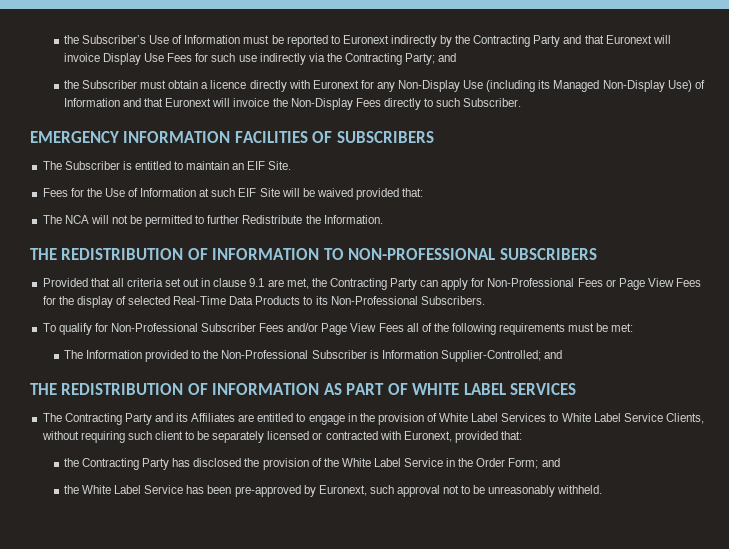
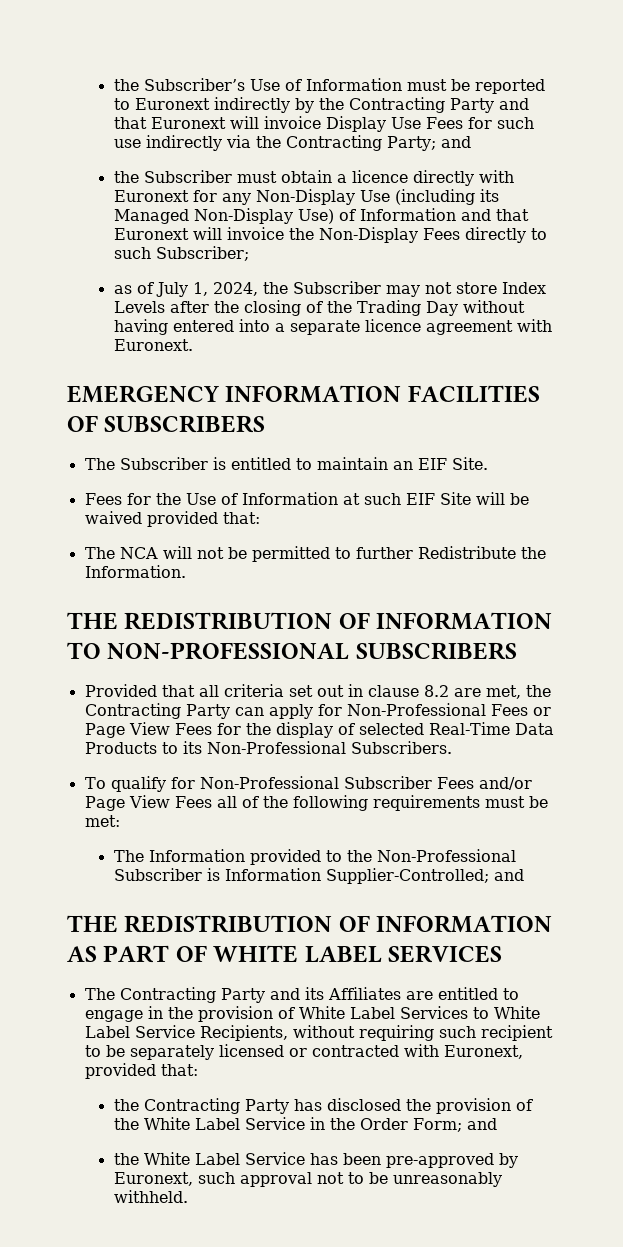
[463,98,522,107] Subscriber. -> [155,246,249,261] [113,281,546,297] [113,300,525,316] [113,319,552,335] [113,339,193,351] Subscriber; // as of July 1, 2024, the Subscriber may not store Index Levels after the closing of the Trading Day without having entered into a separate licence agreement with Euronext.
[249,278,265,287] 9.1 -> [423,685,449,697] 8.2
[665,413,704,424] Clients, -> [199,1025,288,1041] Recipients,
[154,431,183,440] client -> [480,1025,553,1041] recipient

